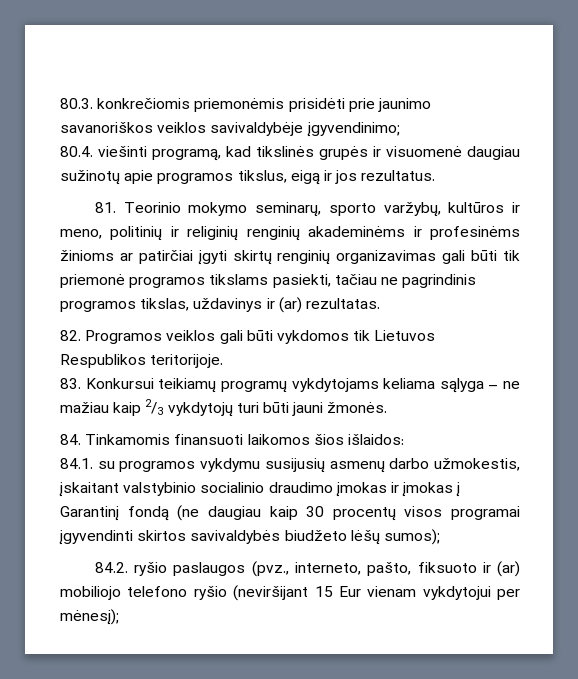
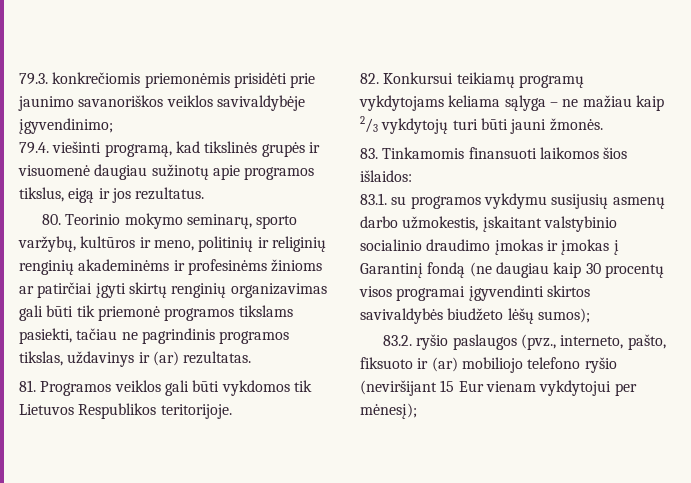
[60,98,93,109] 80.3. -> [19,73,48,85] 79.3.
[60,146,93,157] 80.4. -> [19,142,49,154] 79.4.
[94,202,116,213] 81. -> [42,214,62,225] 80.
[60,330,81,341] 82. -> [19,380,36,392] 81.
[60,378,81,389] 83. -> [360,73,379,84] 82.
[60,434,81,445] 84. -> [360,148,378,159] 83.
[60,458,93,469] 84.1. -> [360,193,387,205] 83.1.
[94,562,128,573] 84.2. -> [383,335,413,346] 83.2.

